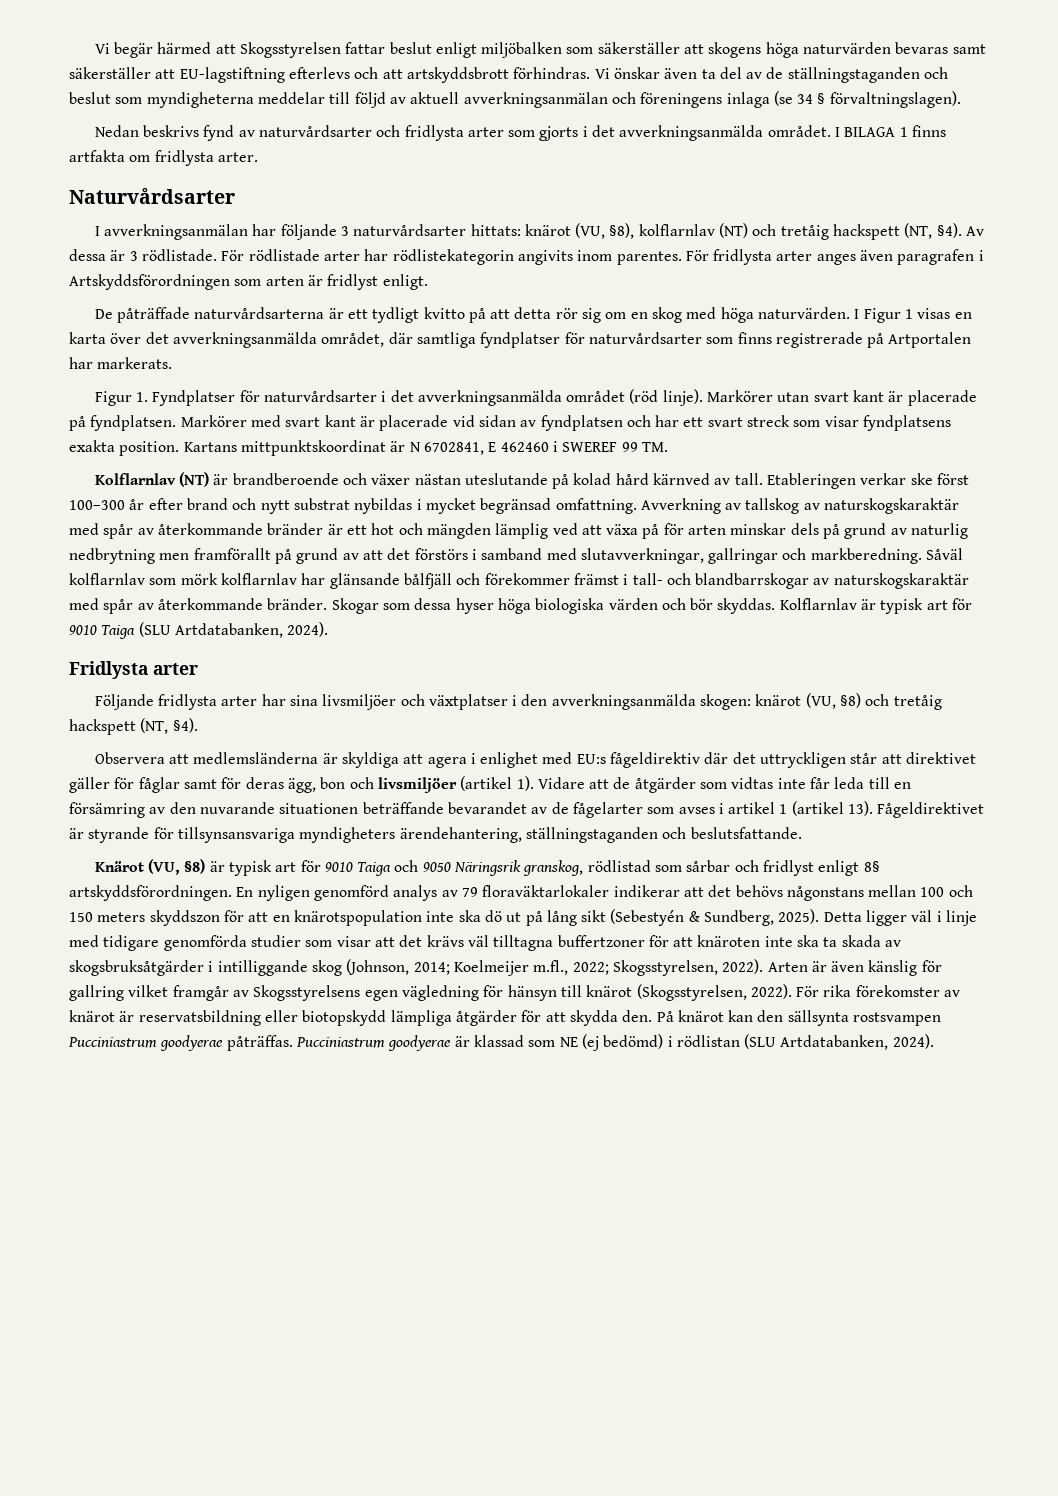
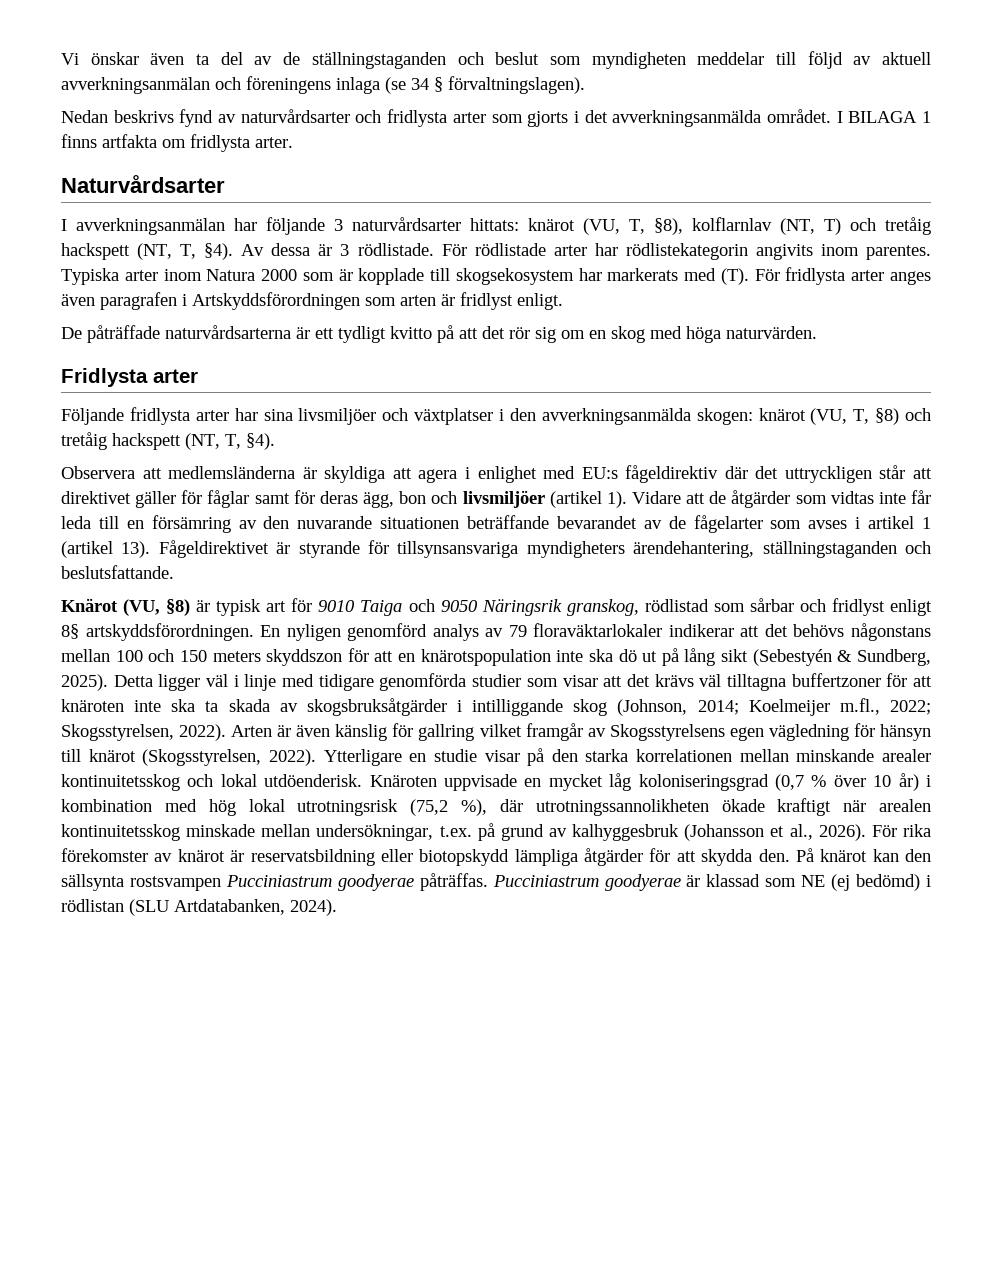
[94,42,986,58] [69,67,610,83] Vi begär härmed att Skogsstyrelsen fattar beslut enligt miljöbalken som säkerställer att skogens höga naturvärden bevaras samt säkerställer att EU-lagstiftning efterlevs och att artskyddsbrott förhindras. Vi -> [61,53,79,65] Vi
[146,92,254,108] myndigheterna -> [591,52,686,69] myndigheten
(606, 231) none -> [629,219,645,234] T,
[719,223,933,240] (NT) och tretåig hackspett (NT, -> [780,217,931,235] [61,243,197,260] (NT, T) och tretåig hackspett (NT, T,
(682, 258) none -> [61,268,749,285] Typiska arter inom Natura 2000 som är kopplade till skogsekosystem har markerats med (T).
[514,307,552,319] detta -> [482,326,505,339] det
[854,308,972,323] [69,332,972,348] [69,357,173,369] [94,389,977,406] [69,415,952,431] [69,440,668,456] [94,472,970,489] [69,498,960,514] [69,523,969,539] [69,548,964,564] [69,573,969,589] [69,598,973,614] [69,622,329,639] I Figur 1 visas en karta över det avverkningsanmälda området, där samtliga fyndplatser för naturvårdsarter som finns registrerade på Artportalen har markerats. // Figur 1. Fyndplatser för naturvårdsarter i det avverkningsanmälda området (röd linje). Markörer utan svart kant är placerade på fyndplatsen. Markörer med svart kant är placerade vid sidan av fyndplatsen och har ett svart streck som visar fyndplatsens exakta position. Kartans mittpunktskoordinat är N 6702841, E 462460 i SWEREF 99 TM. // Kolflarnlav (NT) är brandberoende och växer nästan uteslutande på kolad hård kärnved av tall. Etableringen verkar ske först 100–300 år efter brand och nytt substrat nybildas i mycket begränsad omfattning. Avverkning av tallskog av naturskogskaraktär med spår av återkommande bränder är ett hot och mängden lämplig ved att växa på för arten minskar dels på grund av naturlig nedbrytning men framförallt på grund av att det förstörs i samband med slutavverkningar, gallringar och markberedning. Såväl kolflarnlav som mörk kolflarnlav har glänsande bålfjäll och förekommer främst i tall- och blandbarrskogar av naturskogskaraktär med spår av återkommande bränder. Skogar som dessa hyser höga biologiska värden och bör skyddas. Kolflarnlav är typisk art för 9010 Taiga (SLU Artdatabanken, 2024). -> (817, 332) none
(836, 701) none -> [853,409,870,424] T,
(169, 726) none -> [225,434,241,449] T,
(792, 991) none -> [323,748,931,766] [61,773,931,791] [61,798,932,816] [61,823,866,841] Ytterligare en studie visar på den starka korrelationen mellan minskande arealer kontinuitetsskog och lokal utdöenderisk. Knäroten uppvisade en mycket låg koloniseringsgrad (0,7 % över 10 år) i kombination med hög lokal utrotningsrisk (75,2 %), där utrotningssannolikheten ökade kraftigt när arealen kontinuitetsskog minskade mellan undersökningar, t.ex. på grund av kalhyggesbruk (Johansson et al., 2026).

